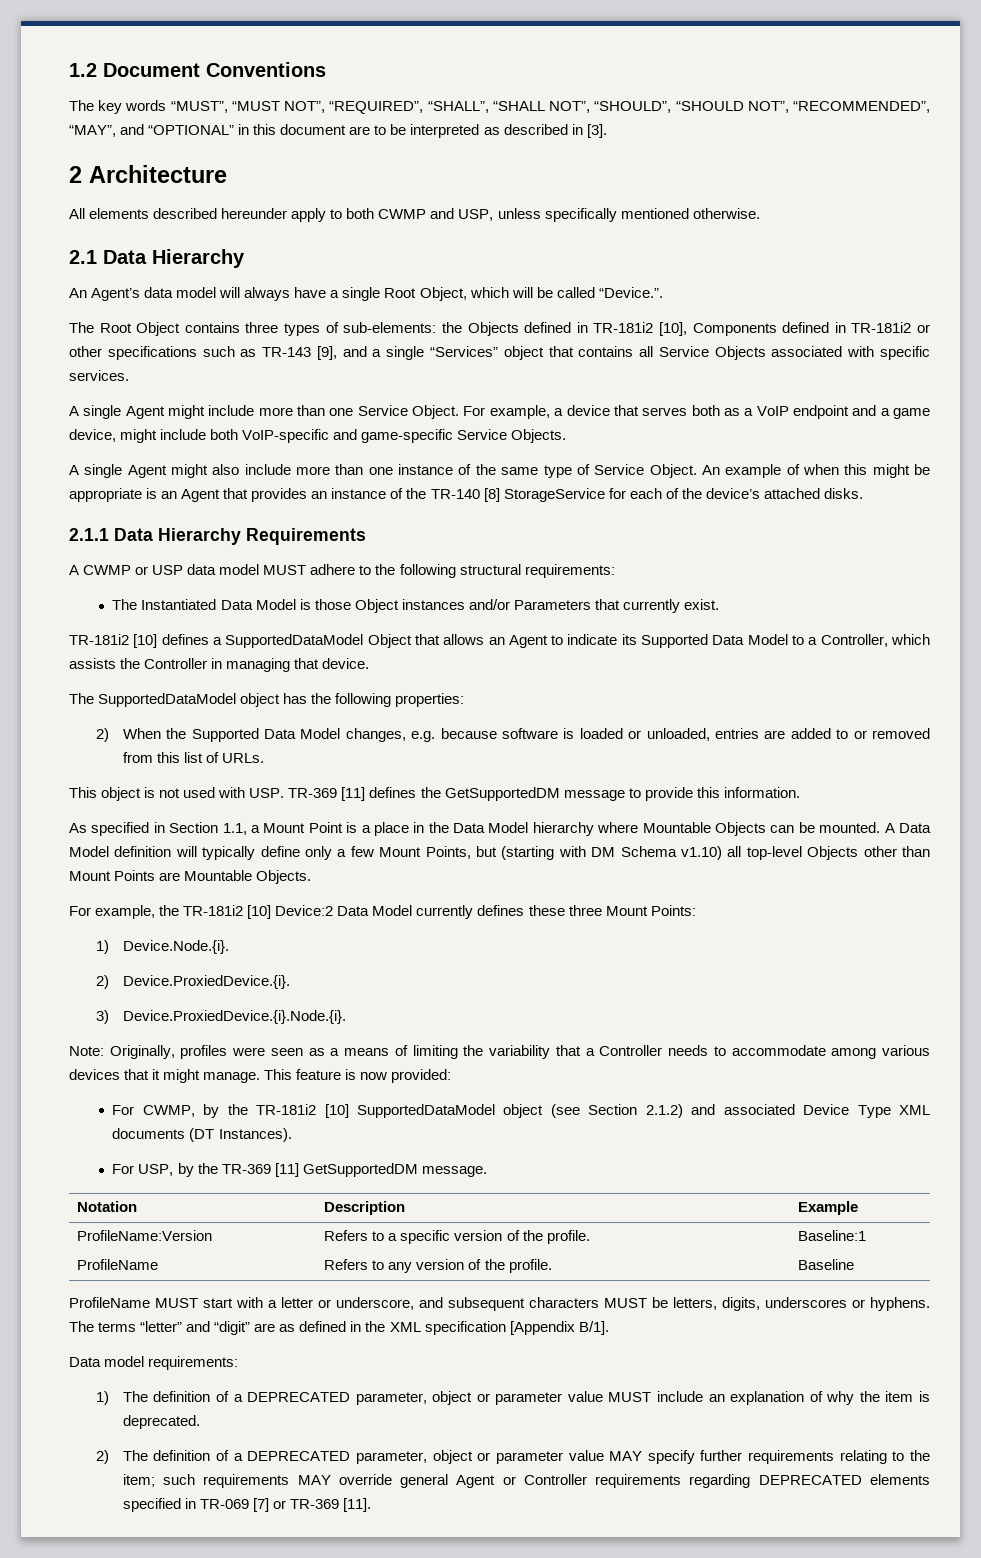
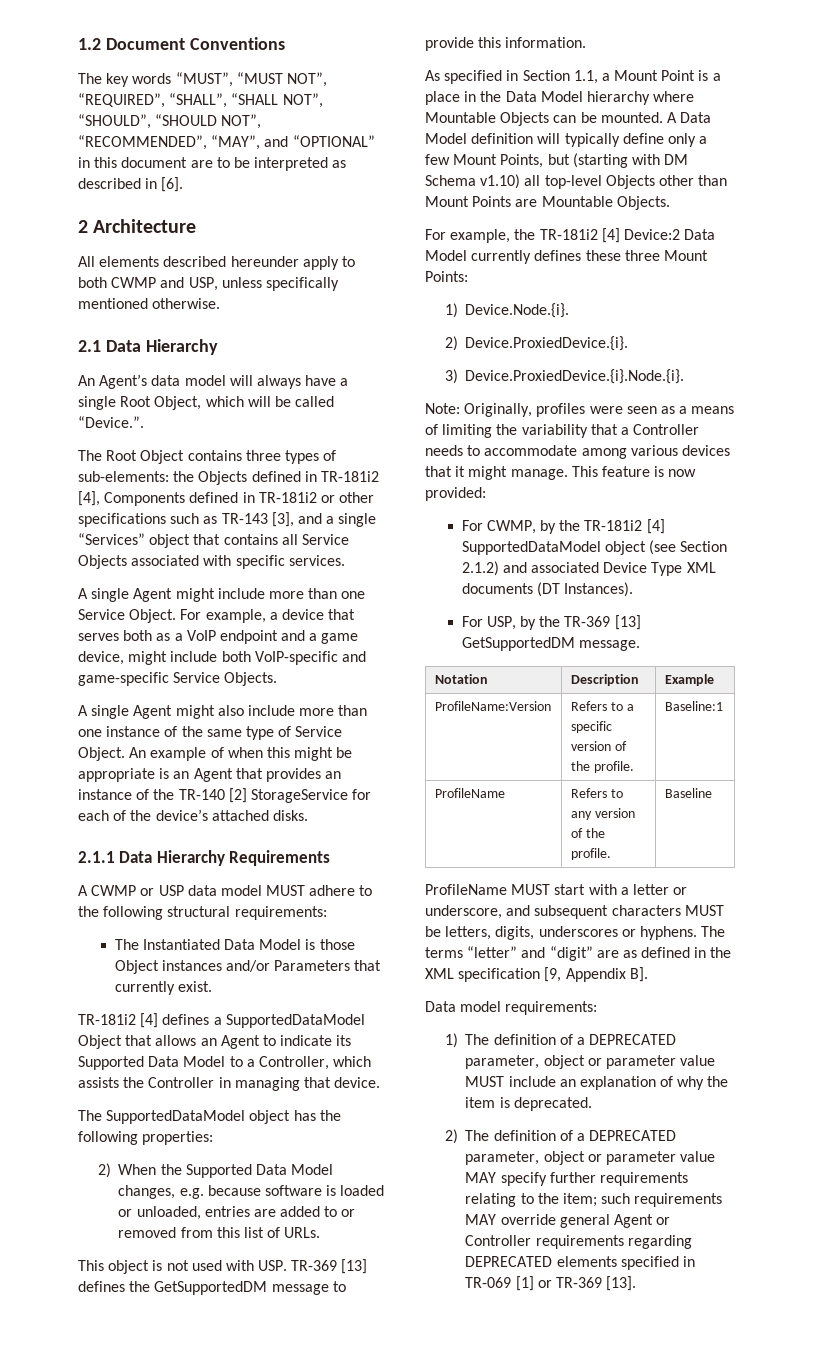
[586,124,607,138] [3]. -> [161,177,184,192] [6].
[658,322,687,336] [10], -> [78,491,100,506] [4],
[316,346,337,360] [9], -> [271,512,294,527] [3],
[483,488,500,502] [8] -> [228,788,247,803] [2]
[133,634,158,648] [10] -> [140,1013,159,1028] [4]
[341,787,366,801] [11] -> [341,1259,368,1274] [13]
[247,905,272,919] [10] -> [601,228,620,243] [4]
[324,1104,349,1118] [10] -> [646,519,665,534] [4]
[274,1163,299,1177] [11] -> [614,615,641,630] [13]
[509,1321,609,1335] [Appendix B/1]. -> [544,967,648,982] [9, Appendix B].
[252,1498,269,1512] [7] -> [515,1276,534,1291] [1]
[343,1498,372,1512] [11]. -> [606,1276,637,1291] [13].

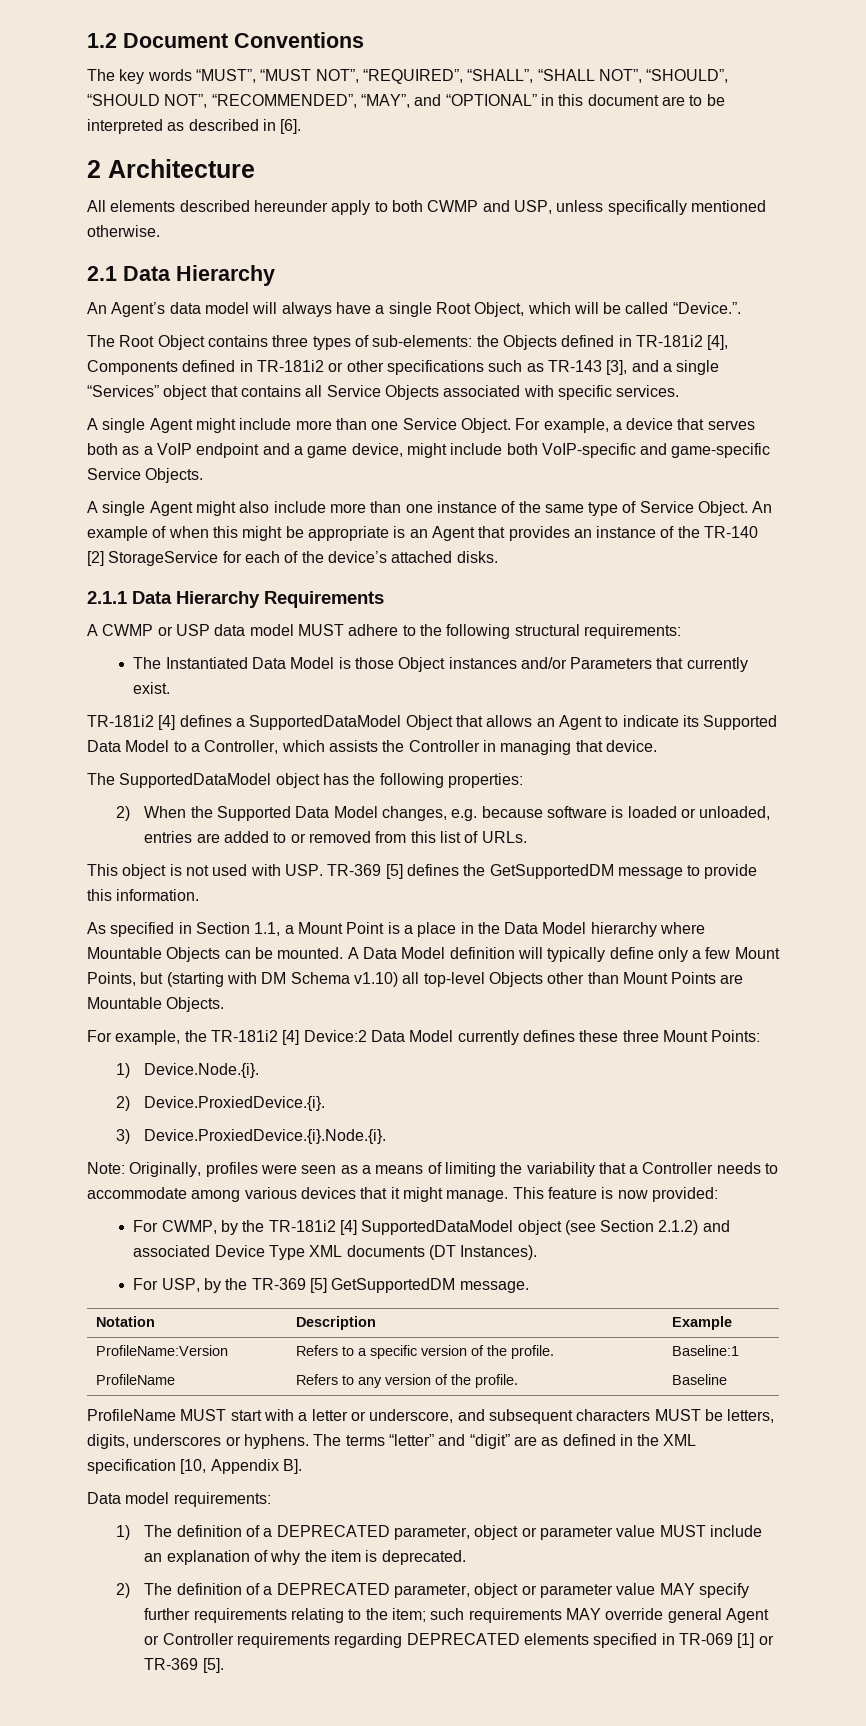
[341,1259,368,1274] [13] -> [385,864,403,879] [5]
[614,615,641,630] [13] -> [309,1278,327,1293] [5]
[544,967,562,982] [9, -> [180,1459,207,1474] [10,
[606,1276,637,1291] [13]. -> [202,1658,224,1673] [5].

